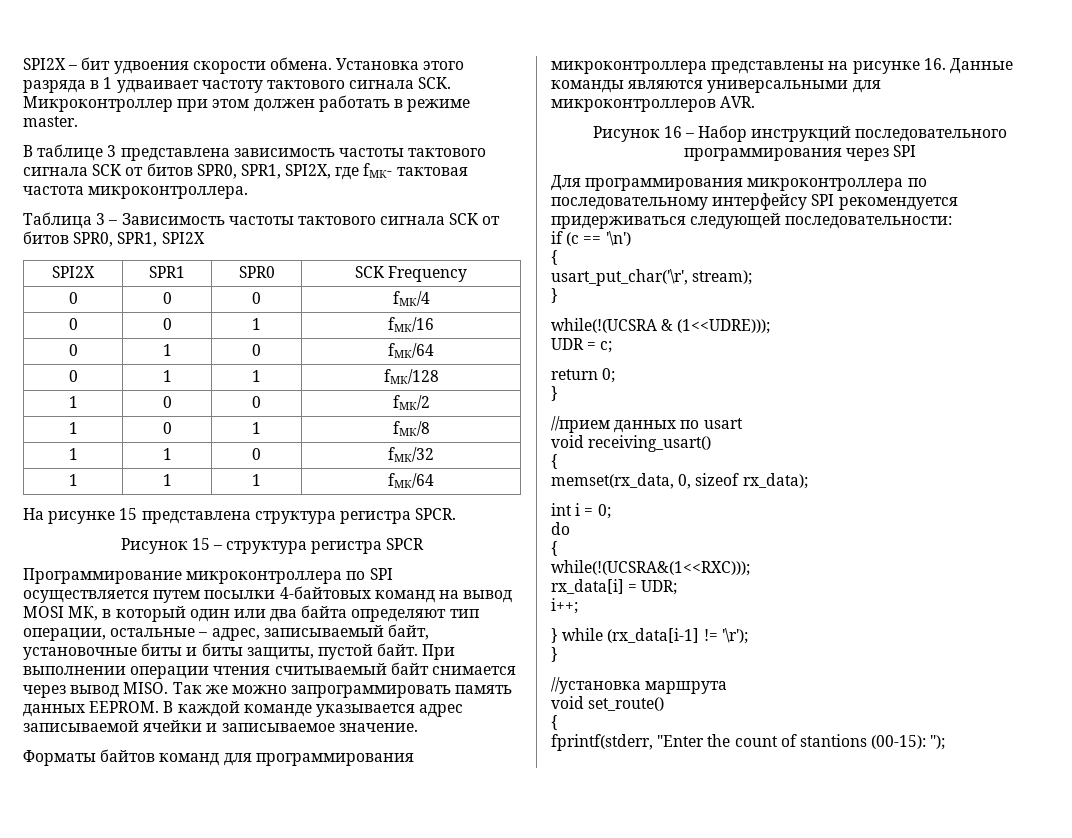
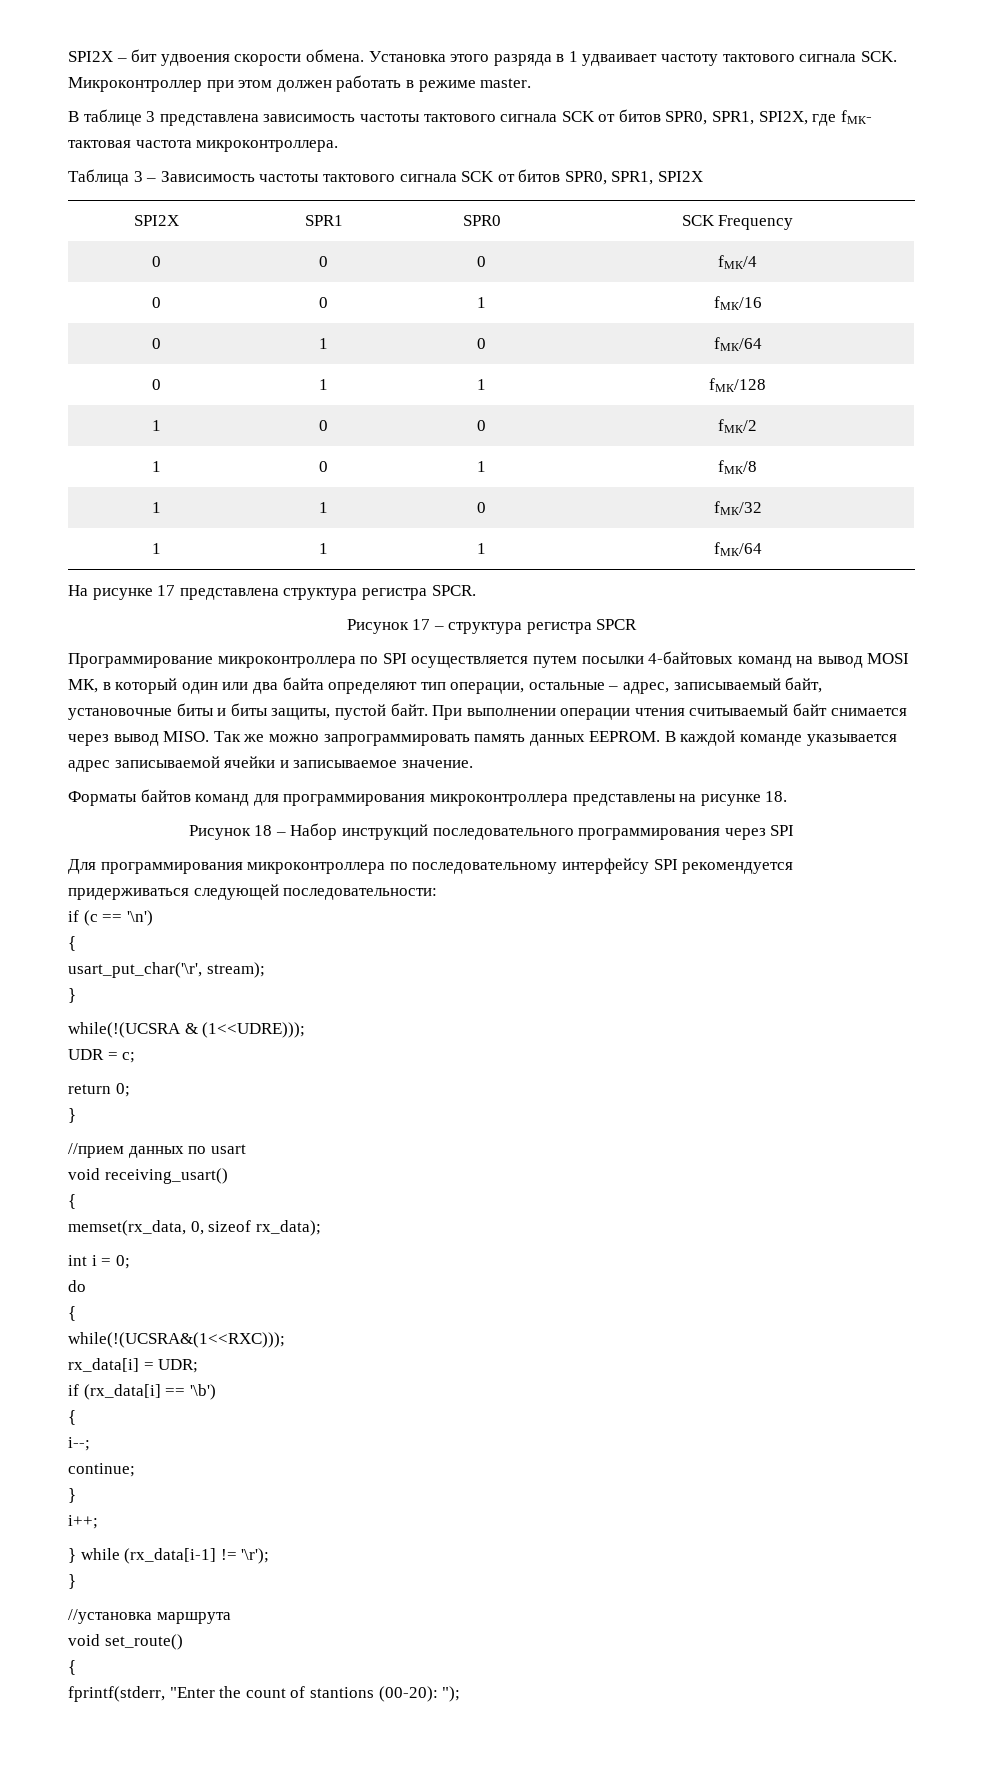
[119,508,138,520] 15 -> [157,585,176,596] 17
[191,538,210,550] 15 -> [412,619,431,630] 17
[923,58,1013,74] [551,80,881,93] [551,96,756,112] [592,126,682,142] 16. Данные команды являются универсальными для микроконтроллеров AVR. // Рисунок 16 -> [765,791,788,802] [188,825,273,840] 18. // Рисунок 18
(678, 587) none -> [68,1384,216,1400] [68,1410,76,1425] [68,1437,90,1451] [68,1463,135,1477] [68,1488,76,1503] // if (rx_data[i] == '\b') // { // i--; // continue; // }
[871,735,927,749] (00-15): -> [378,1686,438,1702] (00-20):

